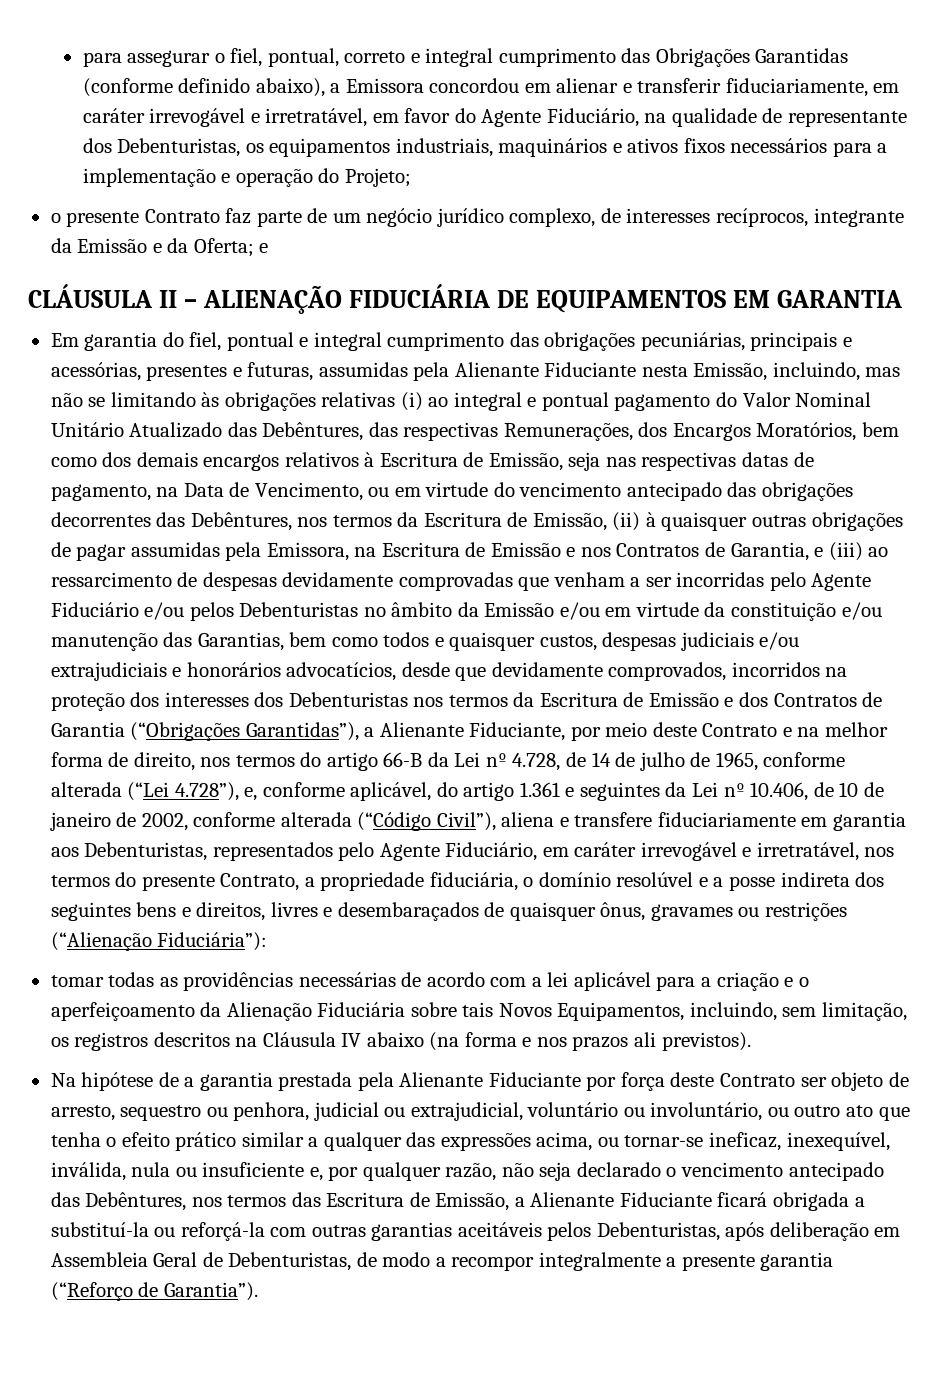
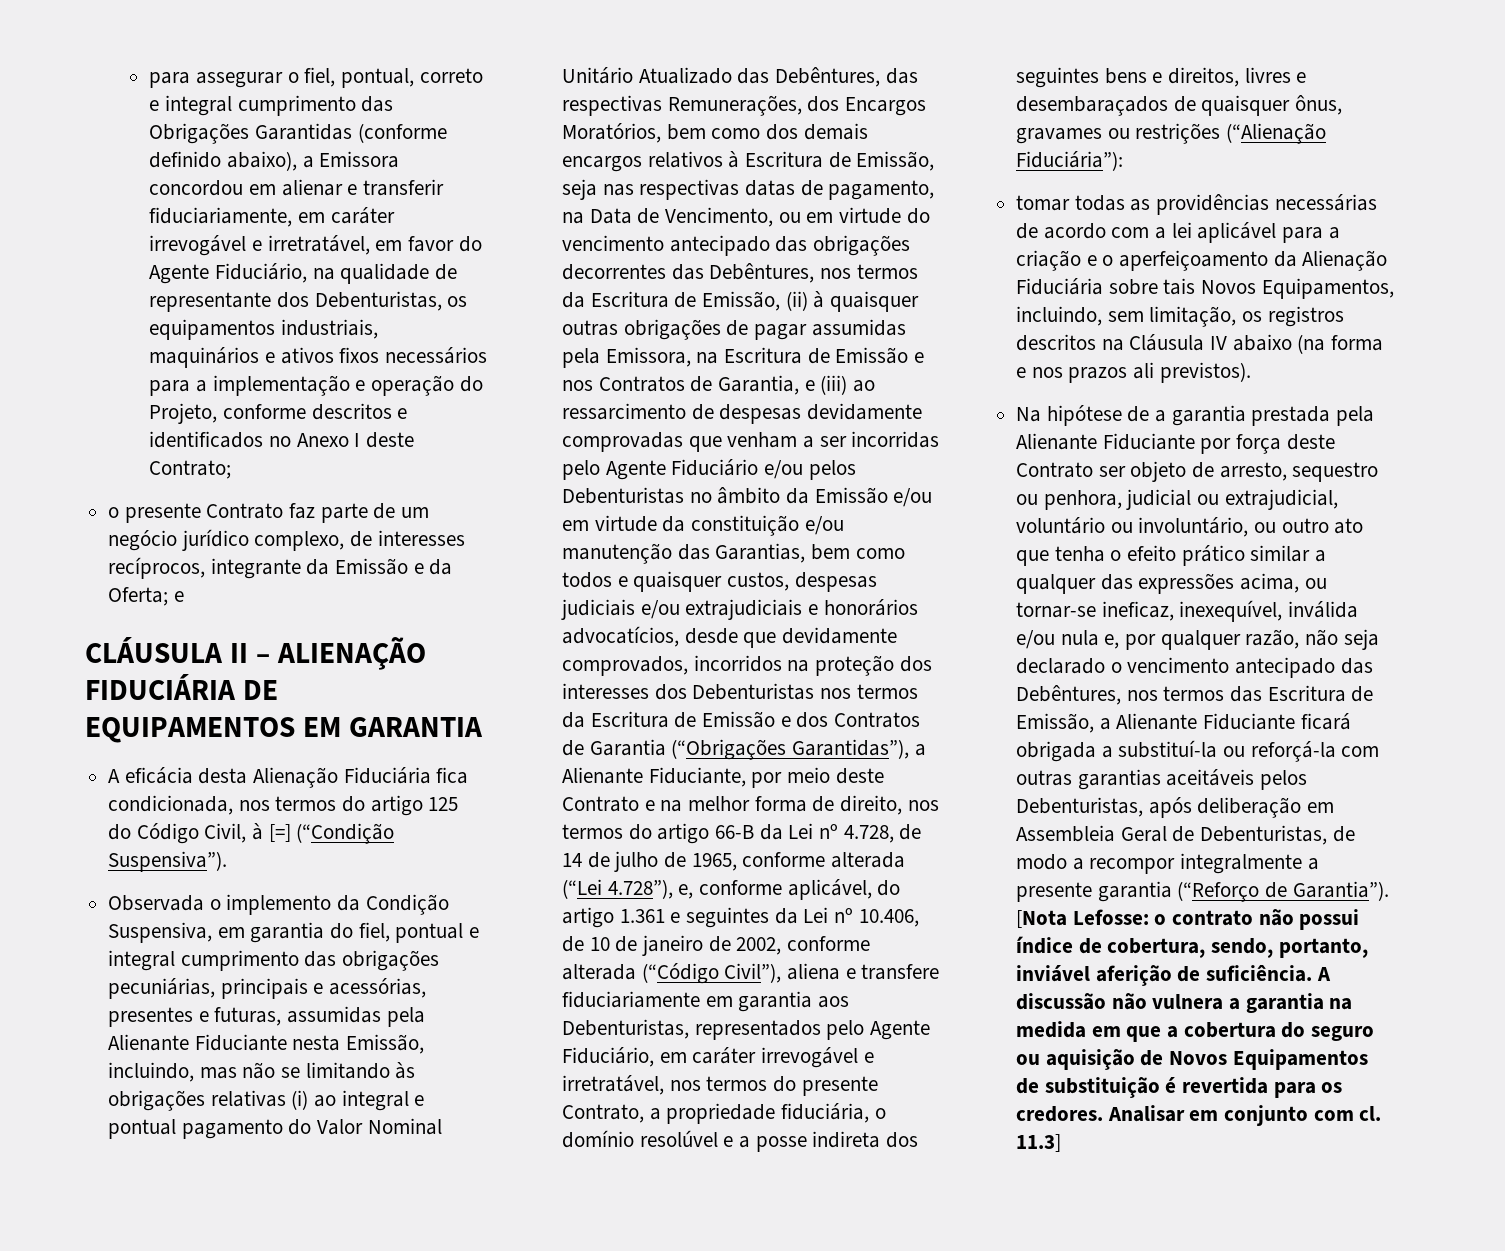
[344,168,411,187] Projeto; -> [149,403,408,424] [149,431,414,448] [149,460,232,479] Projeto, conforme descritos e identificados no Anexo I deste Contrato;
[50,333,79,347] Em -> [108,767,469,788] [108,795,459,816] [108,823,395,844] [108,851,228,872] [108,894,449,915] [108,922,245,943] A eficácia desta Alienação Fiduciária fica condicionada, nos termos do artigo 125 do Código Civil, à [=] (“Condição Suspensiva”). // Observada o implemento da Condição Suspensiva, em
[50,1162,305,1181] inválida, nula ou insuficiente -> [1288,601,1359,618] [1016,630,1099,649] inválida e/ou nula
(258, 1291) none -> [1016,909,1360,930] [1016,936,1368,958] [1016,965,1331,986] [1016,993,1353,1013] [1016,1021,1375,1042] [1016,1049,1368,1070] [1016,1077,1343,1098] [1016,1105,1382,1126] [1016,1134,1062,1152] [Nota Lefosse: o contrato não possui índice de cobertura, sendo, portanto, inviável aferição de suficiência. A discussão não vulnera a garantia na medida em que a cobertura do seguro ou aquisição de Novos Equipamentos de substituição é revertida para os credores. Analisar em conjunto com cl. 11.3]

